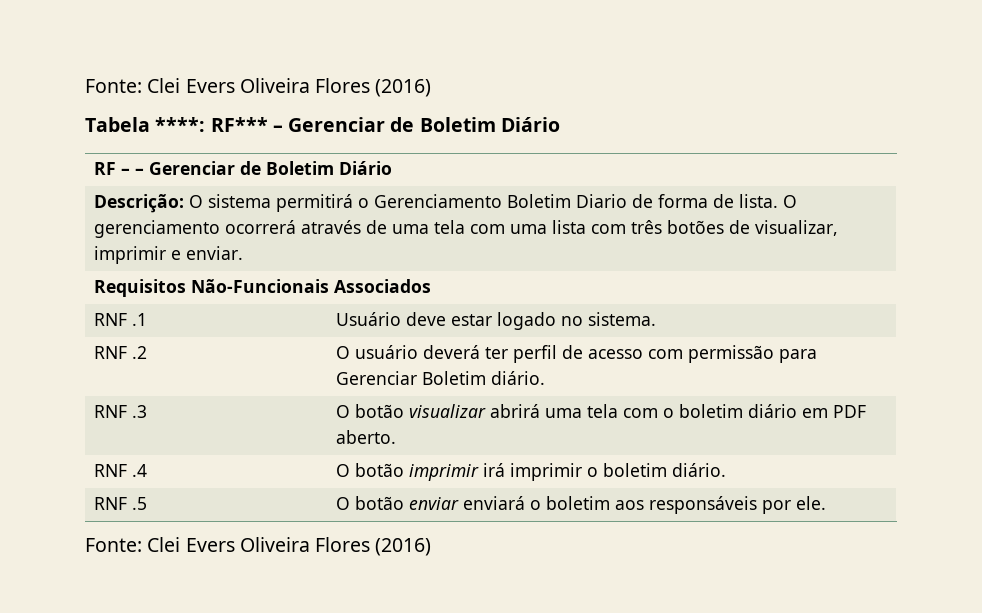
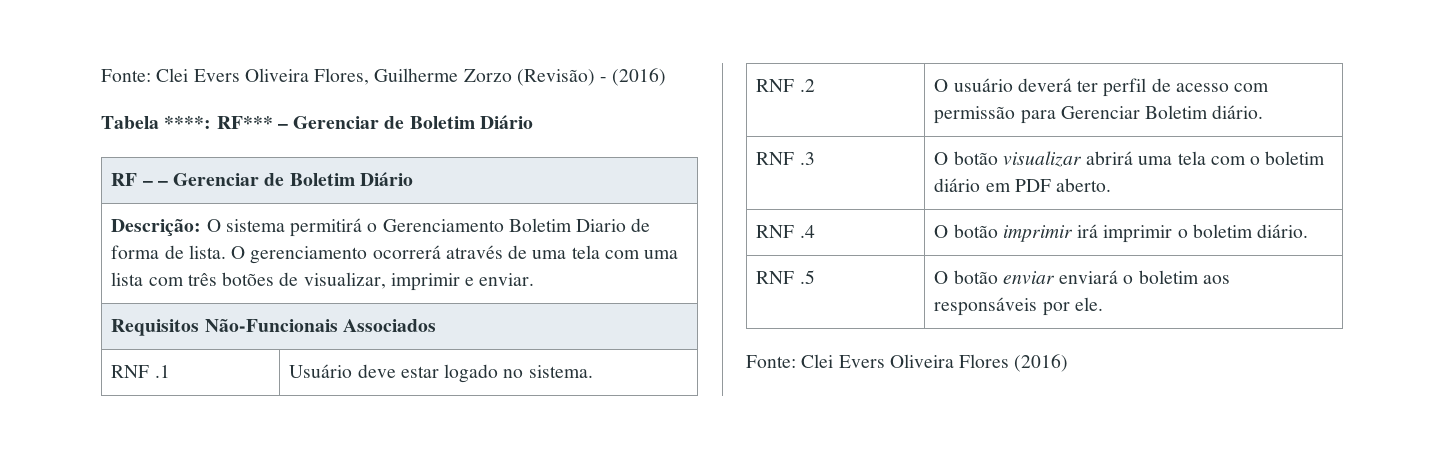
[85,78,371,93] Fonte: Clei Evers Oliveira Flores -> [101,68,608,86] Fonte: Clei Evers Oliveira Flores, Guilherme Zorzo (Revisão) -

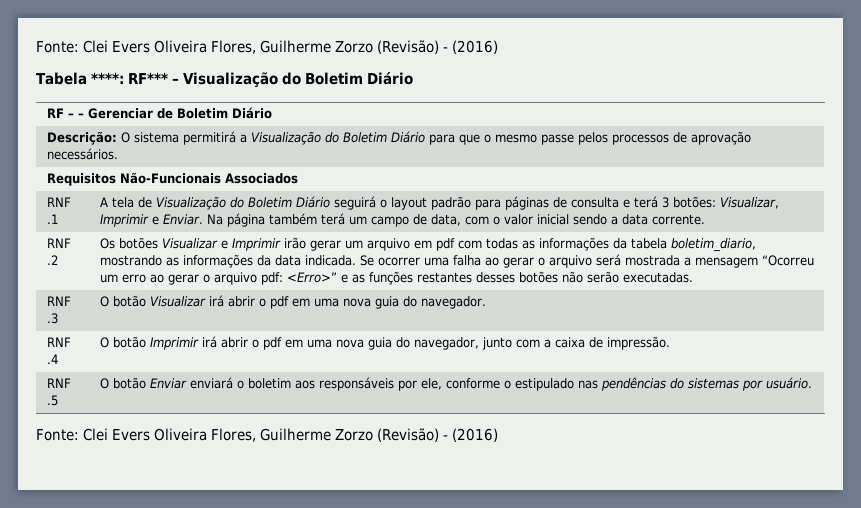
[293,116,405,129] Gerenciar de -> [182,72,301,87] Visualização do
[367,218,651,232] [111,245,679,264] [111,272,535,291] o Gerenciamento Boletim Diario de forma de lista. O gerenciamento ocorrerá através de uma tela com uma lista com três botões de visualizar, imprimir e enviar. -> [239,131,751,145] [46,148,118,160] a Visualização do Boletim Diário para que o mesmo passe pelos processos de aprovação necessários.
[289,364,593,383] [756,79,815,92] [934,78,1270,97] [934,105,1264,124] [756,152,815,165] [934,151,1326,167] [934,178,1112,192] [756,225,815,238] [934,224,1309,243] Usuário deve estar logado no sistema. // RNF .2 | O usuário deverá ter perfil de acesso com permissão para Gerenciar Boletim diário. // RNF .3 | O botão visualizar abrirá uma tela com o boletim diário em PDF aberto. // RNF .4 | O botão imprimir irá imprimir o boletim diário. -> [99,196,779,210] [99,213,705,227] [46,238,71,248] [46,255,58,265] [99,237,756,252] [99,254,814,268] [99,271,693,285] [46,296,71,306] [46,313,58,324] [99,295,486,309] [46,337,71,347] [46,354,58,364] [99,336,670,350] A tela de Visualização do Boletim Diário seguirá o layout padrão para páginas de consulta e terá 3 botões: Visualizar, Imprimir e Enviar. Na página também terá um campo de data, com o valor inicial sendo a data corrente. // RNF .2 | Os botões Visualizar e Imprimir irão gerar um arquivo em pdf com todas as informações da tabela boletim_diario, mostrando as informações da data indicada. Se ocorrer uma falha ao gerar o arquivo será mostrada a mensagem “Ocorreu um erro ao gerar o arquivo pdf: <Erro>” e as funções restantes desses botões não serão executadas. // RNF .3 | O botão Visualizar irá abrir o pdf em uma nova guia do navegador. // RNF .4 | O botão Imprimir irá abrir o pdf em uma nova guia do navegador, junto com a caixa de impressão.
[1002,271,1055,284] enviar -> [149,378,187,389] Enviar
[1074,297,1103,311] [746,354,1010,368] ele. // Fonte: Clei Evers Oliveira Flores -> [420,377,812,391] [36,428,448,442] ele, conforme o estipulado nas pendências do sistemas por usuário. // Fonte: Clei Evers Oliveira Flores, Guilherme Zorzo (Revisão) -

